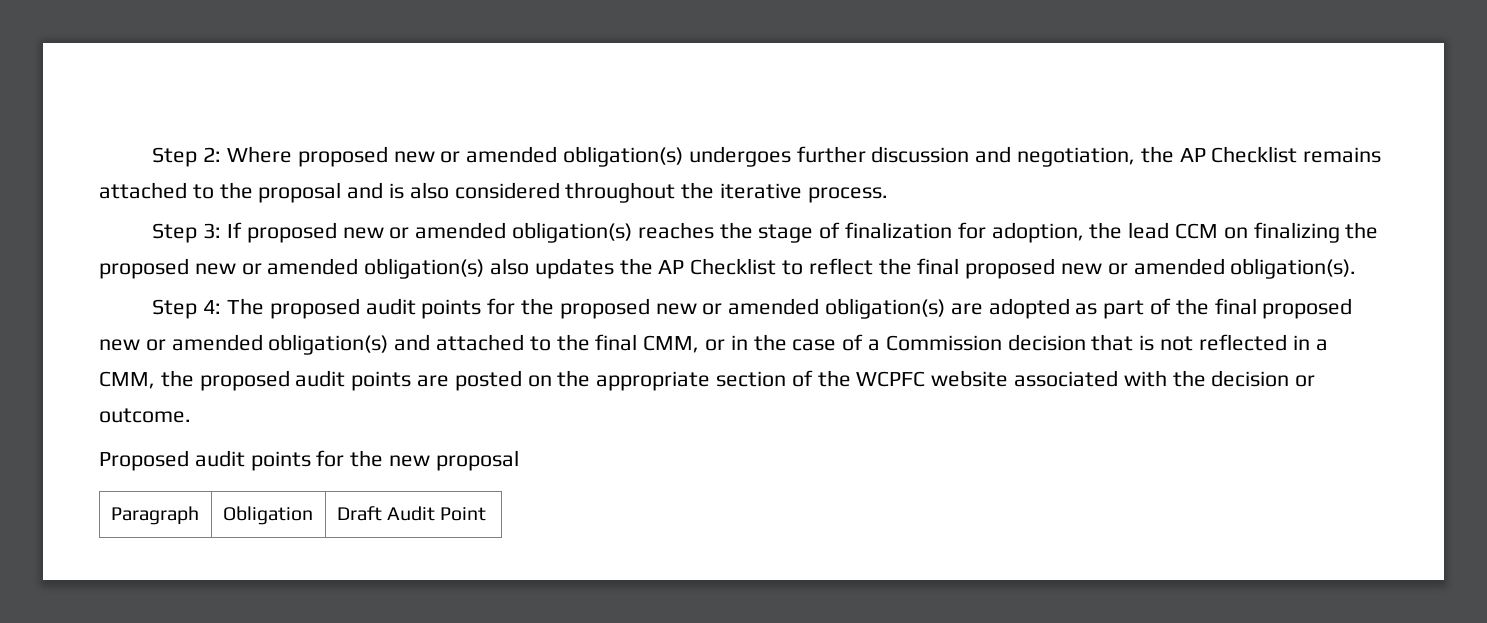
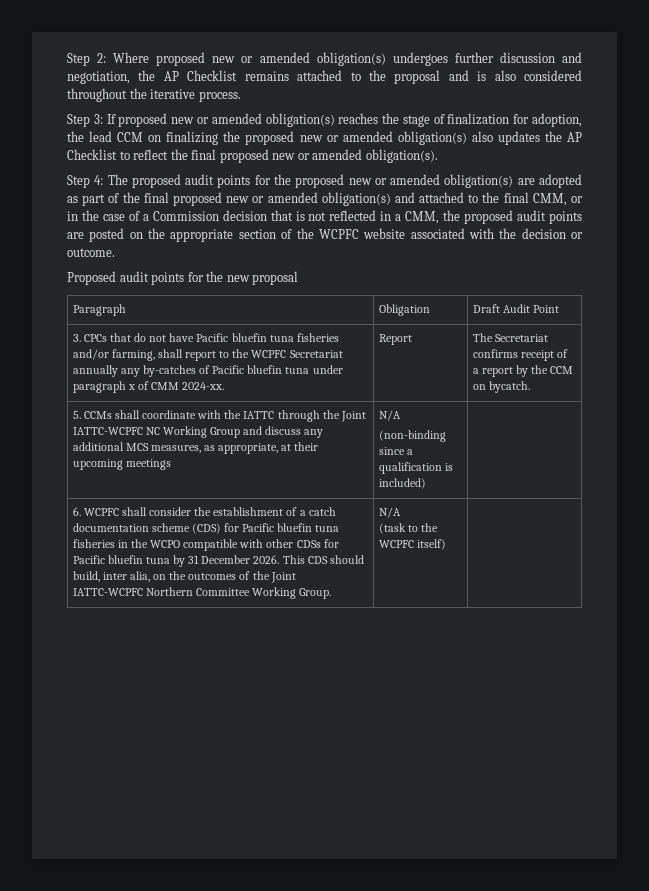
(487, 514) none -> [72,333,339,342] [72,349,343,361] [72,365,343,377] [72,381,225,393] [378,334,412,345] [472,333,548,342] [472,349,569,361] [472,365,574,377] [472,381,530,393] [72,410,366,422] [72,426,324,438] [72,442,319,454] [72,459,171,470] [378,410,401,421] [378,430,446,442] [378,447,413,455] [378,462,453,474] [378,478,426,489] [72,507,336,516] [72,523,340,534] [72,539,339,551] [72,555,364,567] [72,571,296,583] [72,587,332,599] [378,507,401,518] [378,523,439,534] [378,539,446,550] // 3. CPCs that do not have Pacific bluefin tuna fisheries and/or farming, shall report to the WCPFC Secretariat annually any by-catches of Pacific bluefin tuna under paragraph x of CMM 2024-xx. | Report | The Secretariat confirms receipt of a report by the CCM on bycatch. // 5. CCMs shall coordinate with the IATTC through the Joint IATTC-WCPFC NC Working Group and discuss any additional MCS measures, as appropriate, at their upcoming meetings | N/A // (non-binding since a qualification is included) | // 6. WCPFC shall consider the establishment of a catch documentation scheme (CDS) for Pacific bluefin tuna fisheries in the WCPO compatible with other CDSs for Pacific bluefin tuna by 31 December 2026. This CDS should build, inter alia, on the outcomes of the Joint IATTC-WCPFC Northern Committee Working Group. | N/A // (task to the WCPFC itself) |

